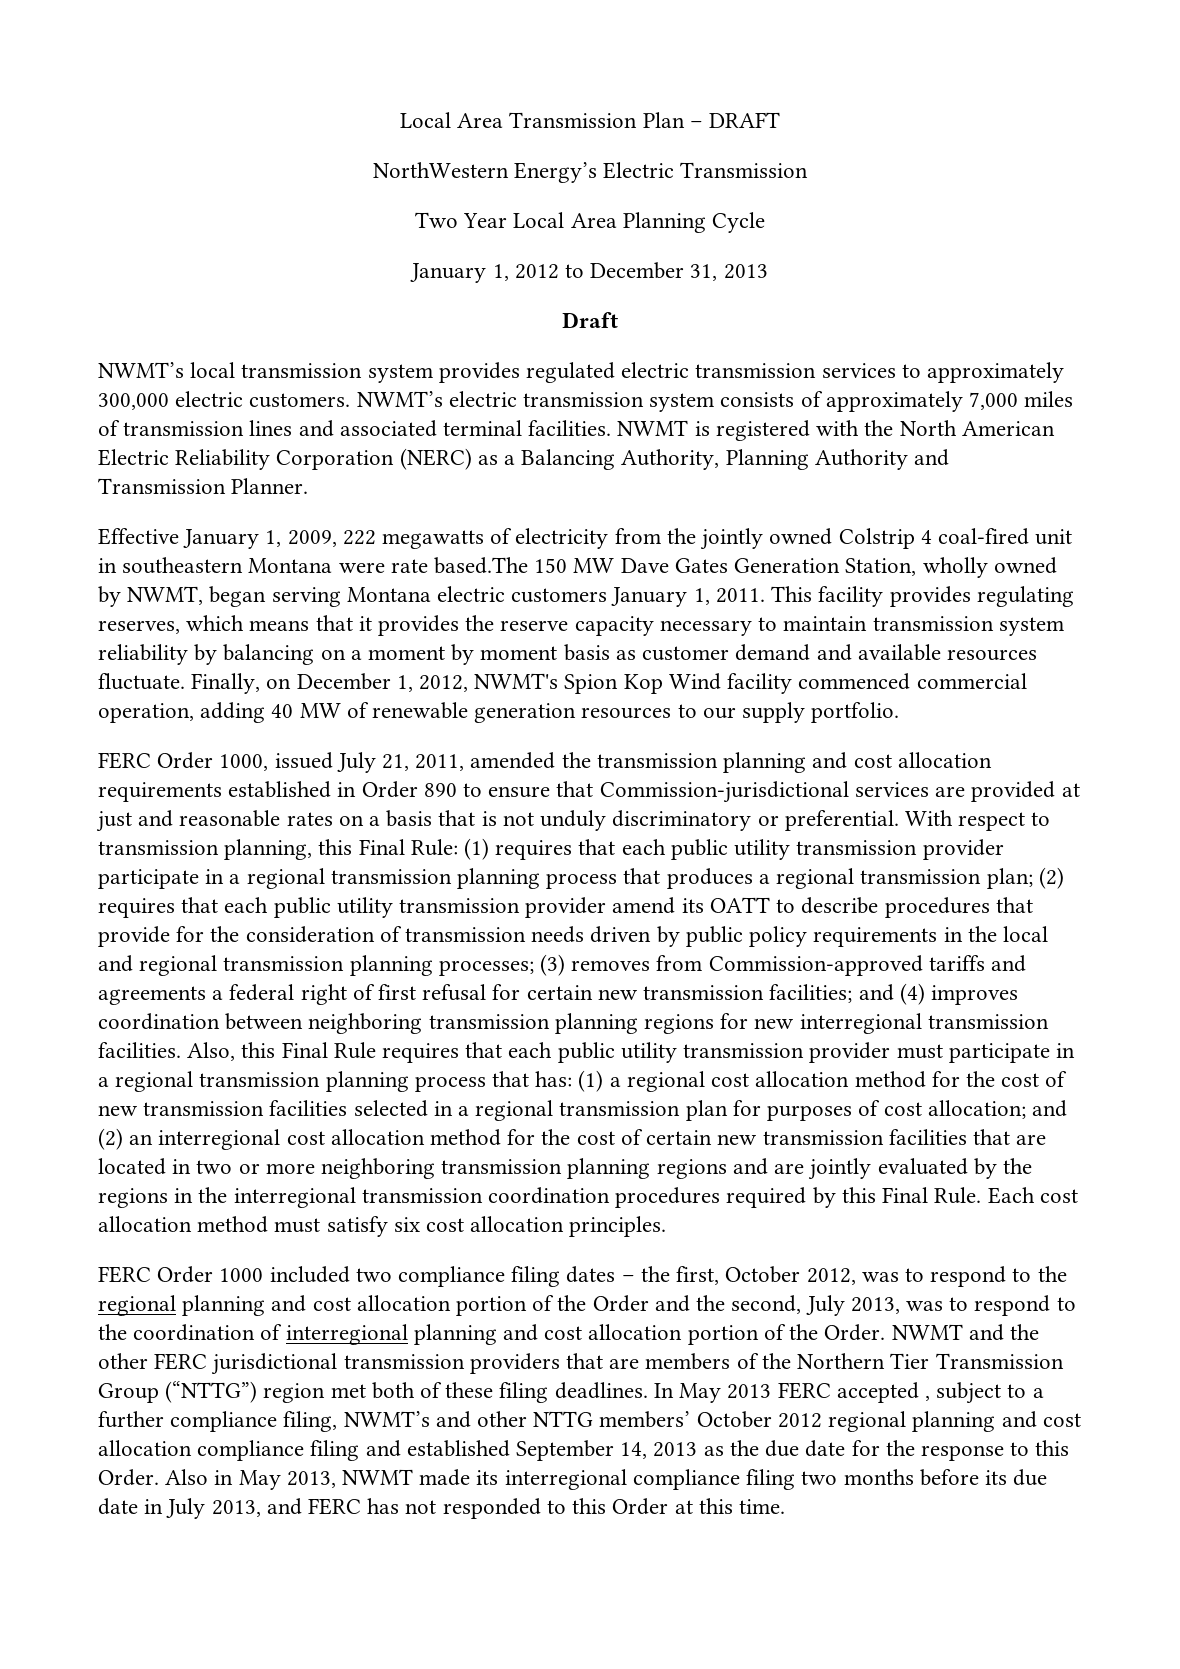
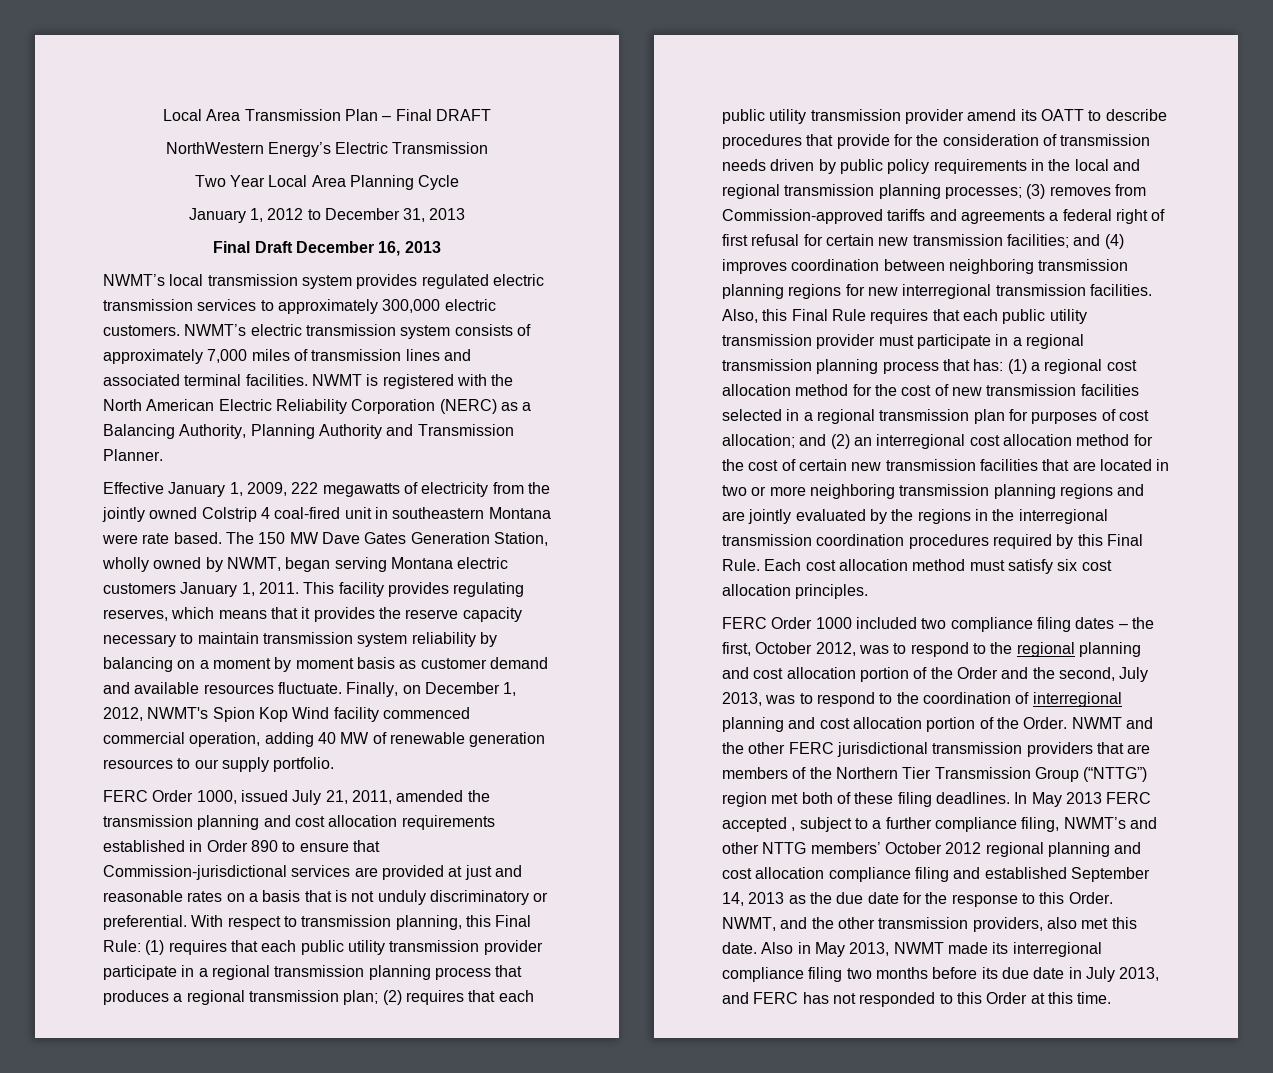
(703, 124) none -> [395,109,432,121] Final
(768, 271) none -> [213,241,251,253] Final
(618, 320) none -> [296,241,441,256] December 16, 2013
[434,557,529,574] based.The -> [173,532,254,544] based. The
(159, 1477) none -> [722,917,1137,932] [722,942,757,954] NWMT, and the other transmission providers, also met this date.

